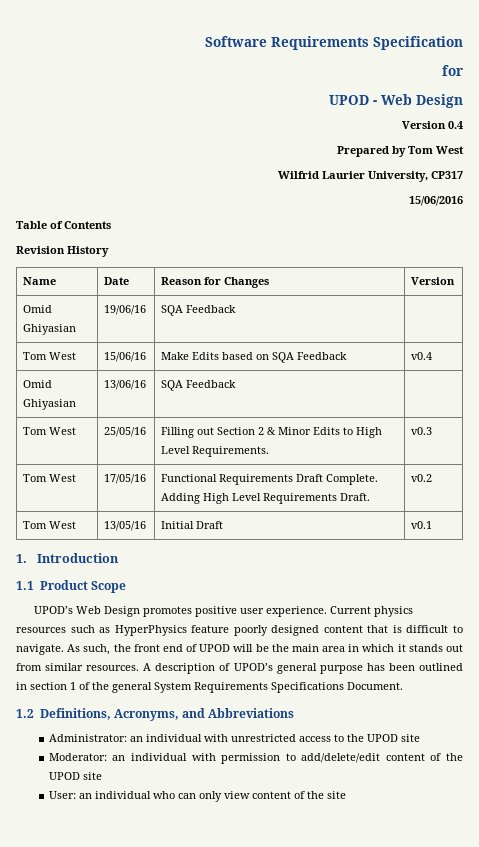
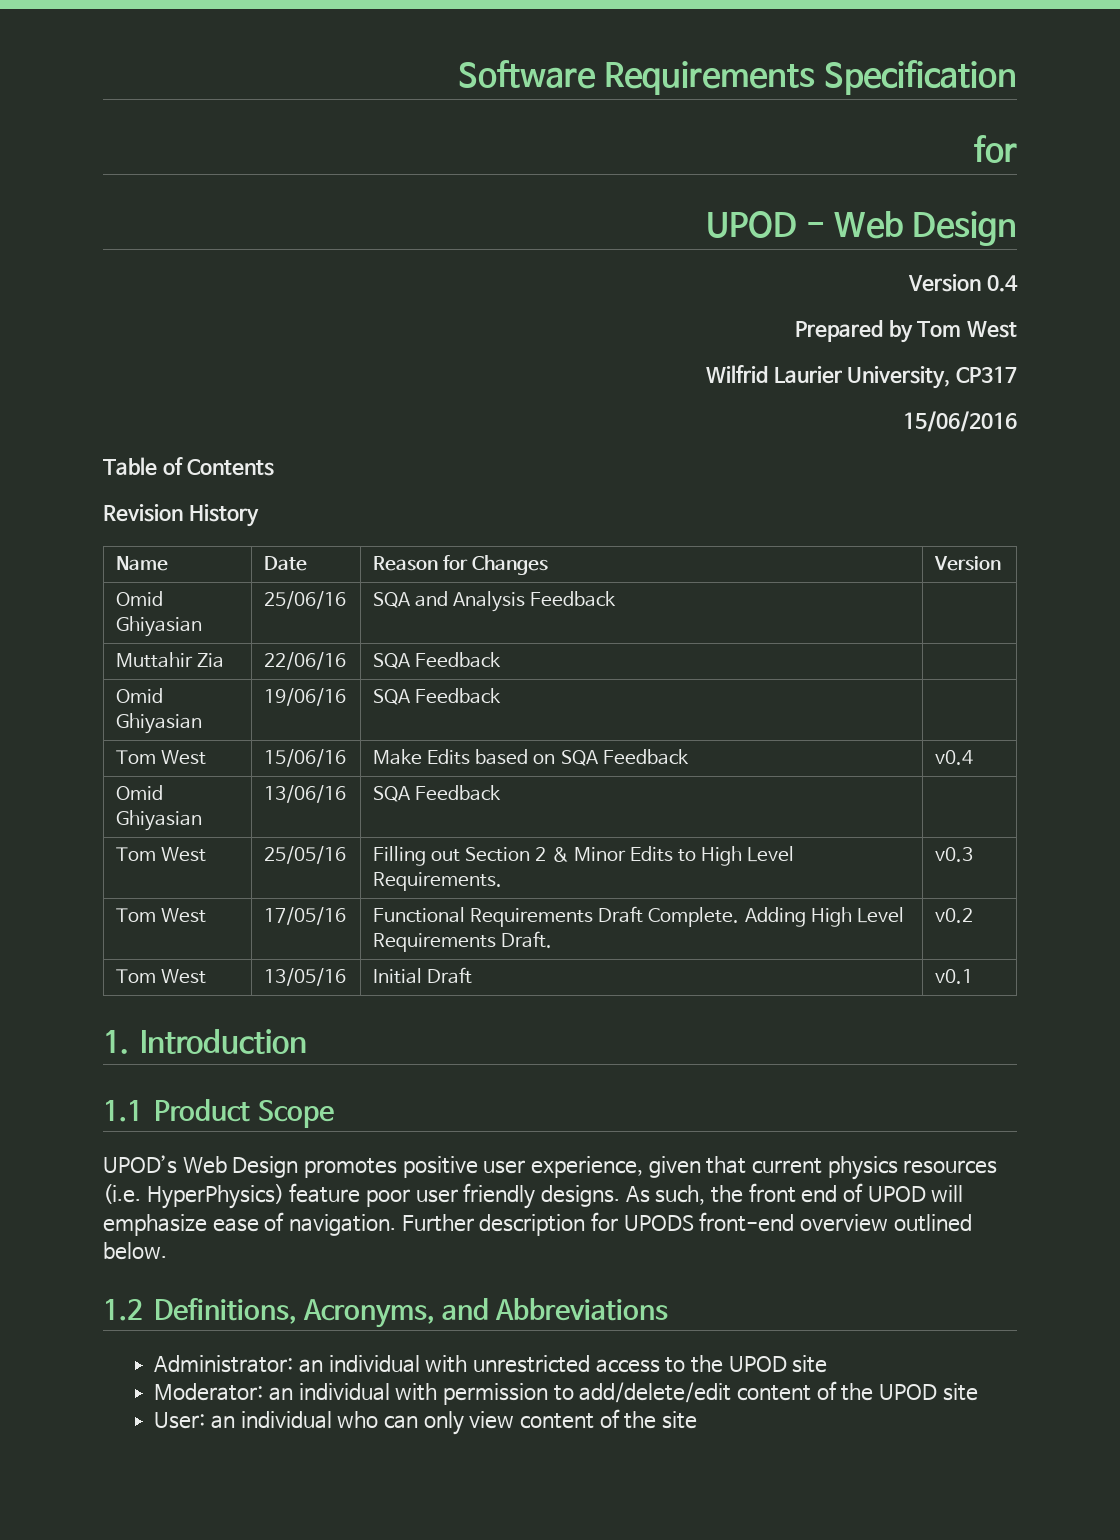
(455, 281) none -> [116,591,164,606] [116,616,203,637] [264,591,347,609] [373,591,617,612] [116,652,225,668] [264,652,347,670] [373,652,502,669] // Omid Ghiyasian | 25/06/16 | SQA and Analysis Feedback | // Muttahir Zia | 22/06/16 | SQA Feedback |
[266,606,414,617] [16,625,464,636] [16,644,64,655] experience. Current physics resources such as HyperPhysics feature poorly designed content that is difficult to navigate. -> [530,1156,998,1180] [103,1183,620,1209] experience, given that current physics resources (i.e. HyperPhysics) feature poor user friendly designs.
[255,644,464,652] [16,663,463,674] [16,682,403,693] be the main area in which it stands out from similar resources. A description of UPOD’s general purpose has been outlined in section 1 of the general System Requirements Specifications Document. -> [103,1212,972,1236] [103,1242,167,1260] emphasize ease of navigation. Further description for UPODS front-end overview outlined below.

